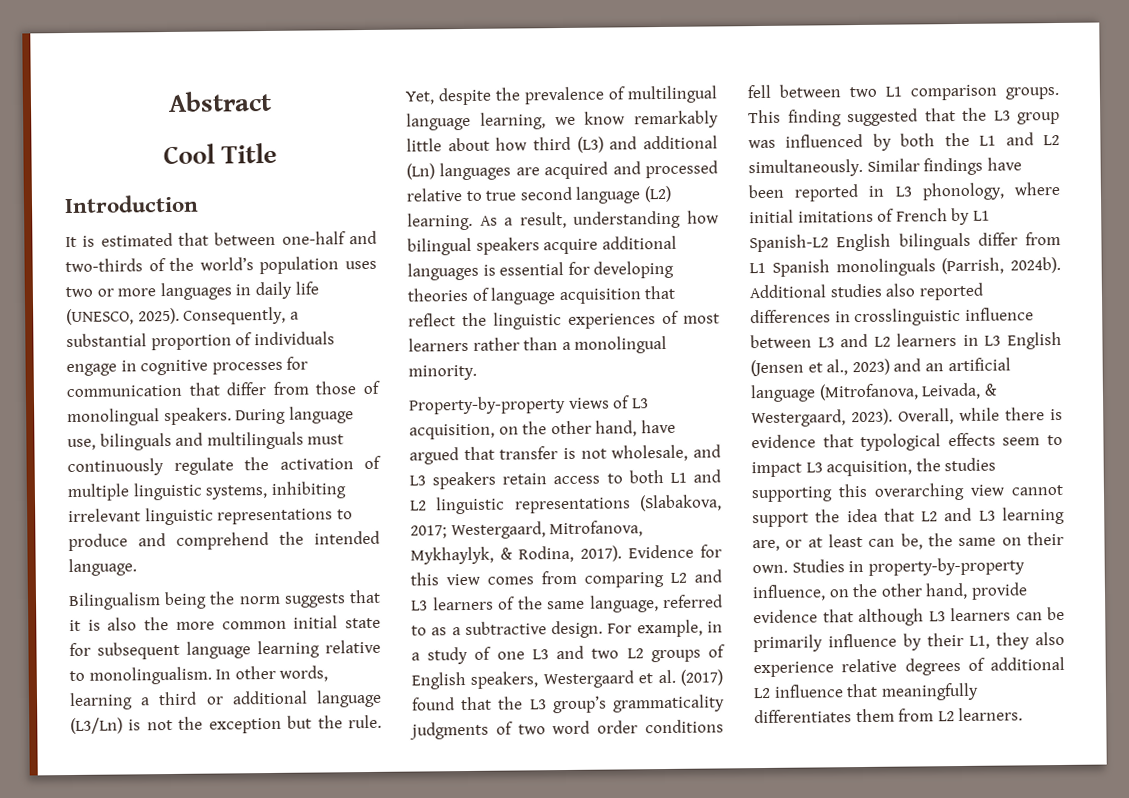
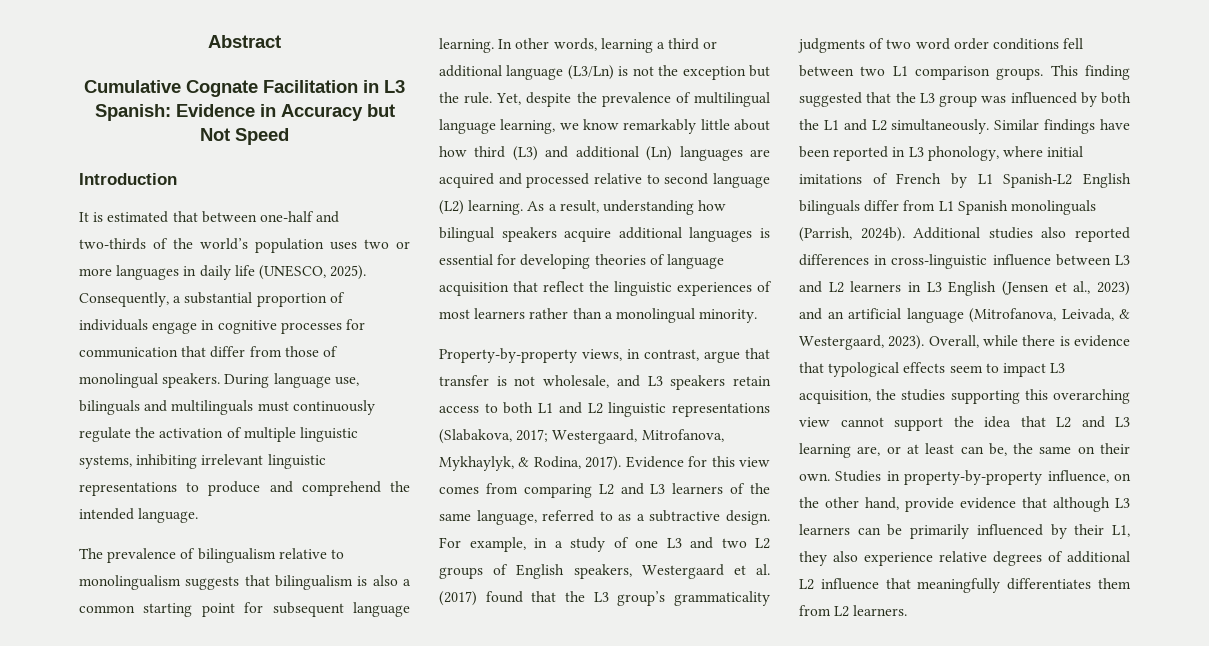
[162,142,278,165] Cool Title -> [84,80,405,97] [94,104,395,121] [200,128,289,145] Cumulative Cognate Facilitation in L3 Spanish: Evidence in Accuracy but Not Speed
[68,591,281,611] Bilingualism being the norm -> [79,548,344,563] [79,575,181,590] The prevalence of bilingualism relative to monolingualism
[69,619,81,632] it -> [275,575,353,590] bilingualism
[144,615,382,631] [69,639,381,660] [69,666,212,685] the more common initial state for subsequent language learning relative to monolingualism. -> [402,579,411,586] [79,602,410,617] [439,38,494,53] a common starting point for subsequent language learning.
[485,190,517,201] true -> (660, 179) none
[567,395,649,409] [409,419,676,440] [409,447,459,465] views of L3 acquisition, on the other hand, have argued -> [582,349,740,363] views, in contrast, argue
[854,307,962,327] crosslinguistic -> [891,254,988,269] cross-linguistic
[827,633,897,648] influence -> [976,524,1043,536] influenced

